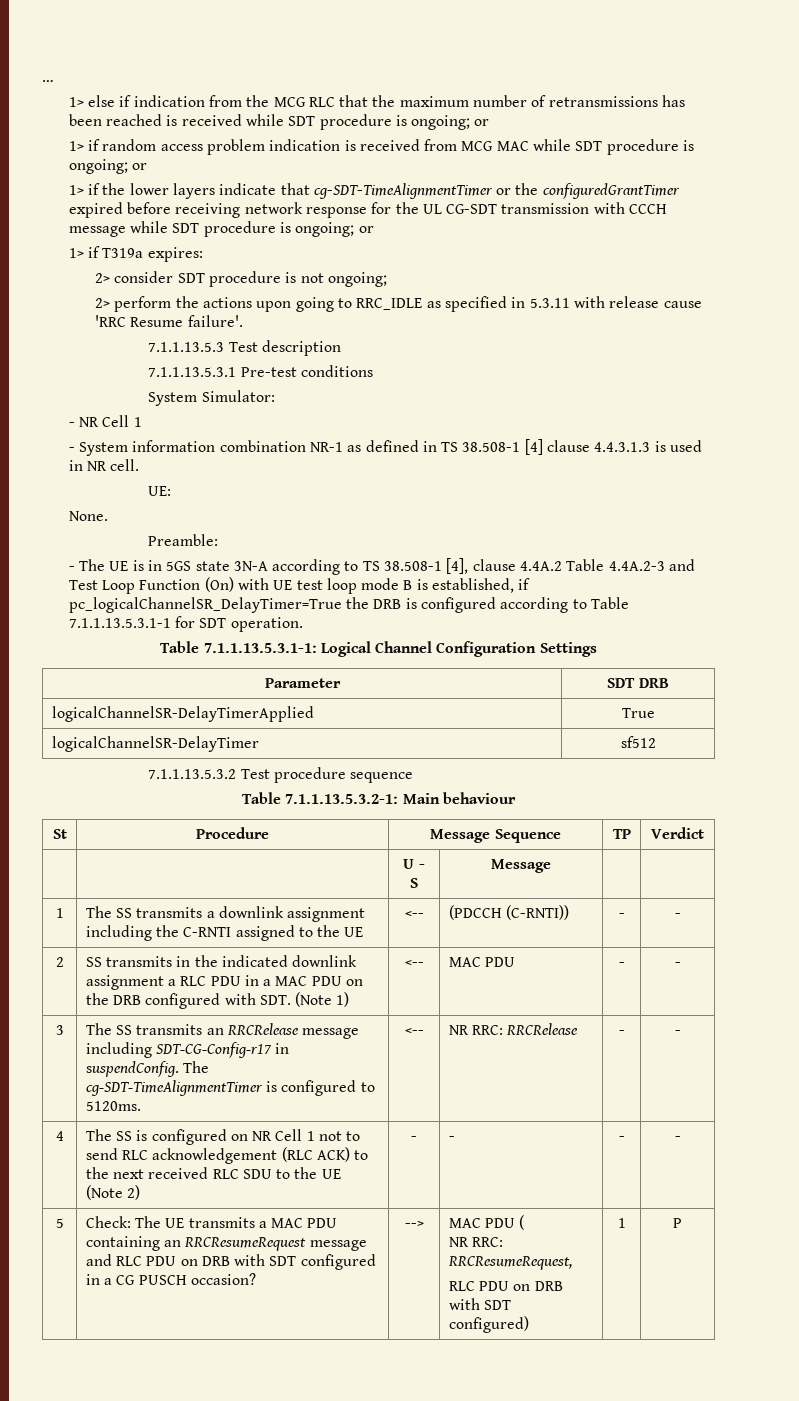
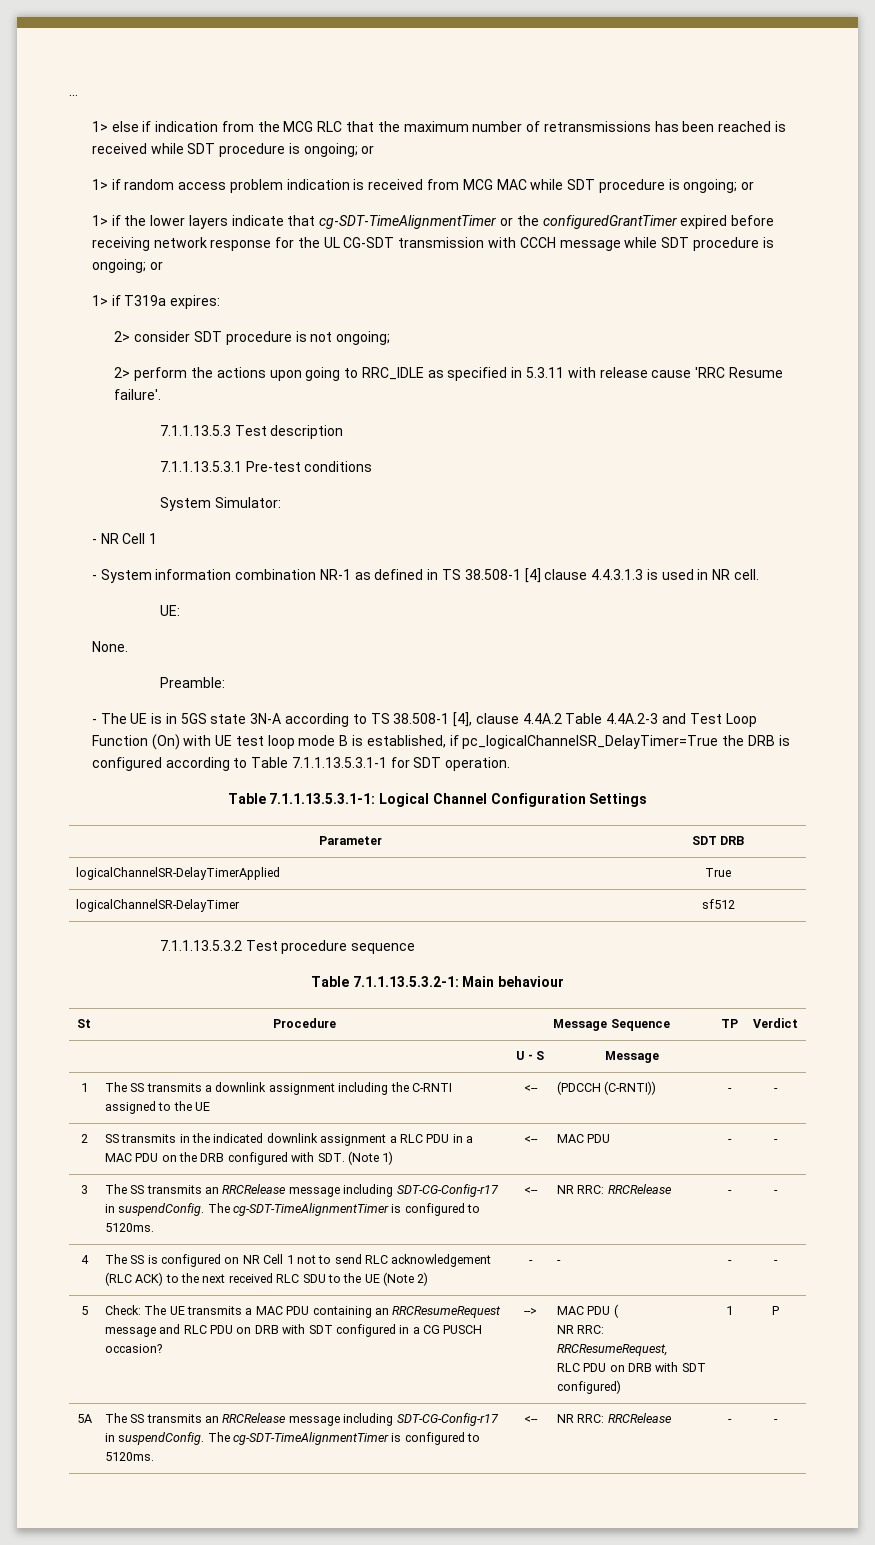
(682, 1223) none -> [76,1414,92,1423] [104,1413,499,1426] [104,1432,481,1445] [104,1452,154,1461] [523,1416,538,1423] [556,1413,672,1423] [728,1419,732,1423] [774,1419,778,1423] // 5A | The SS transmits an RRCRelease message including SDT-CG-Config-r17 in suspendConfig. The cg-SDT-TimeAlignmentTimer is configured to 5120ms. | <-- | NR RRC: RRCRelease | - | -

